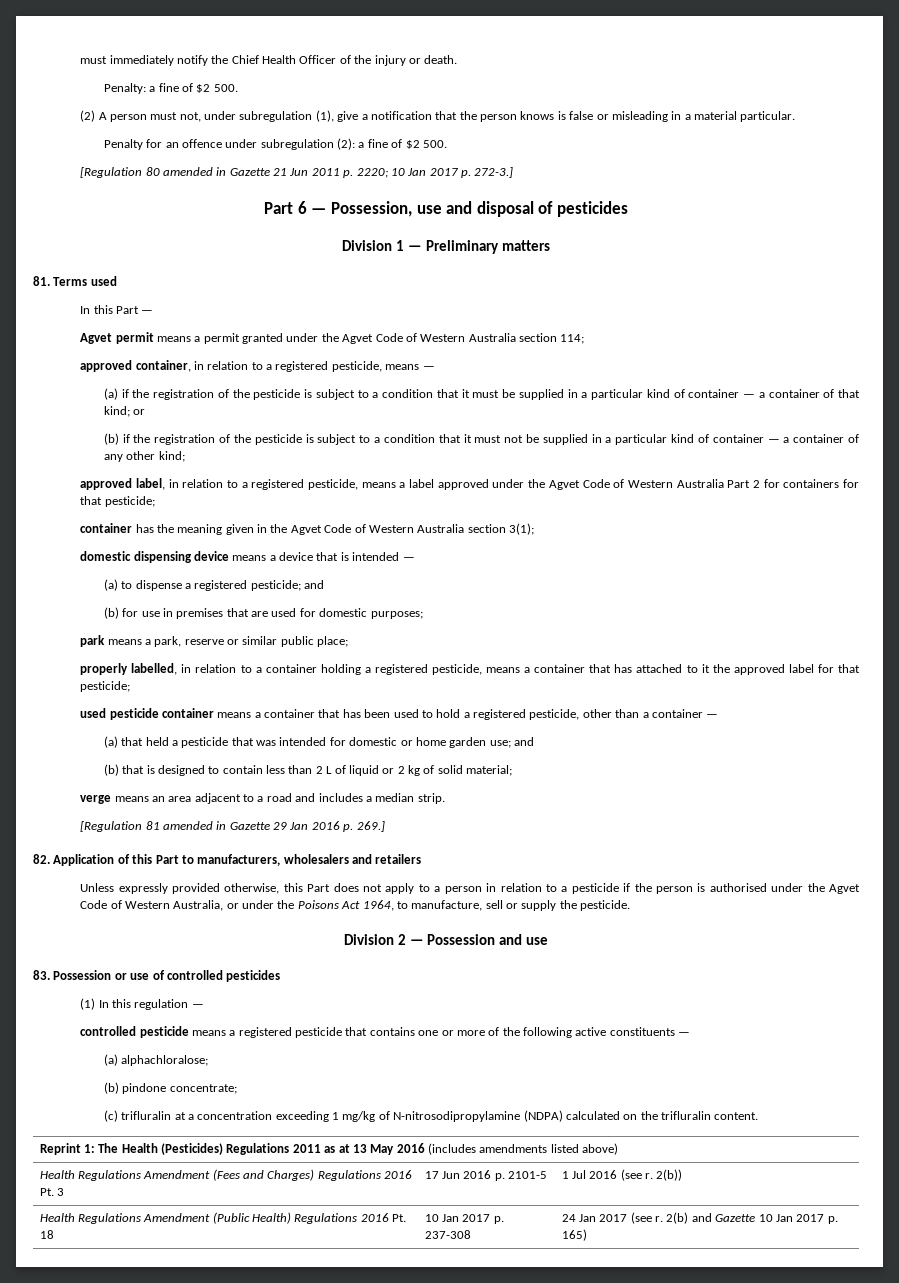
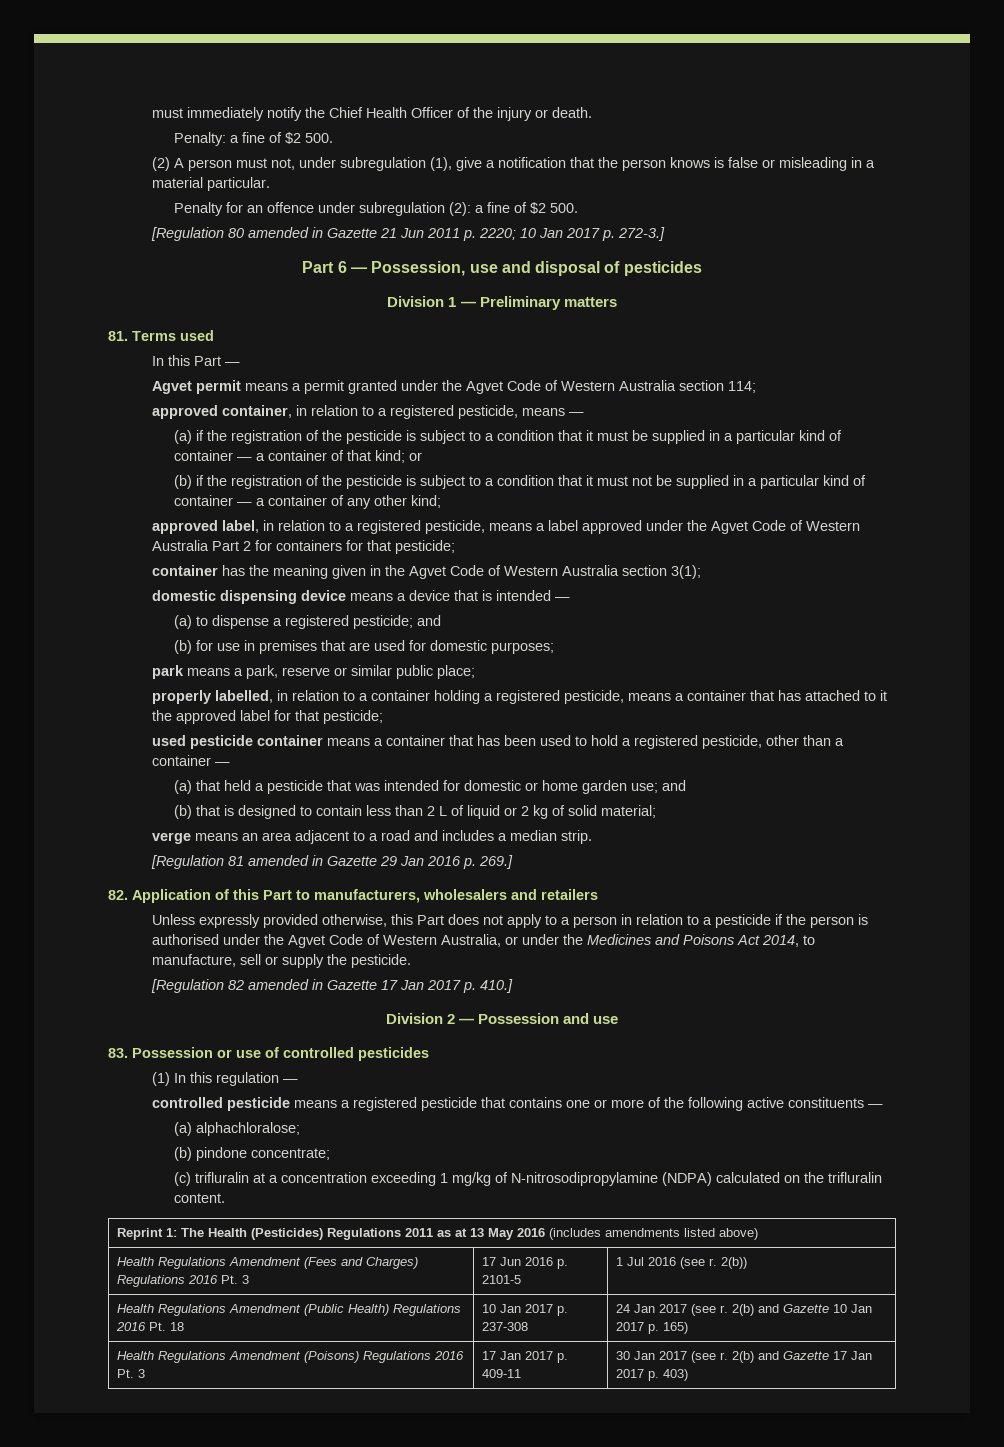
(295, 904) none -> [587,934,681,945] Medicines and
[362,900,394,911] 1964, -> [762,935,800,947] 2014,
(631, 905) none -> [151,979,514,993] // [Regulation 82 amended in Gazette 17 Jan 2017 p. 410.]
(587, 1235) none -> [117,1351,465,1363] [117,1369,146,1378] [482,1351,569,1363] [482,1369,522,1378] [616,1351,873,1363] [616,1369,689,1381] // Health Regulations Amendment (Poisons) Regulations 2016 Pt. 3 | 17 Jan 2017 p. 409-11 | 30 Jan 2017 (see r. 2(b) and Gazette 17 Jan 2017 p. 403)

